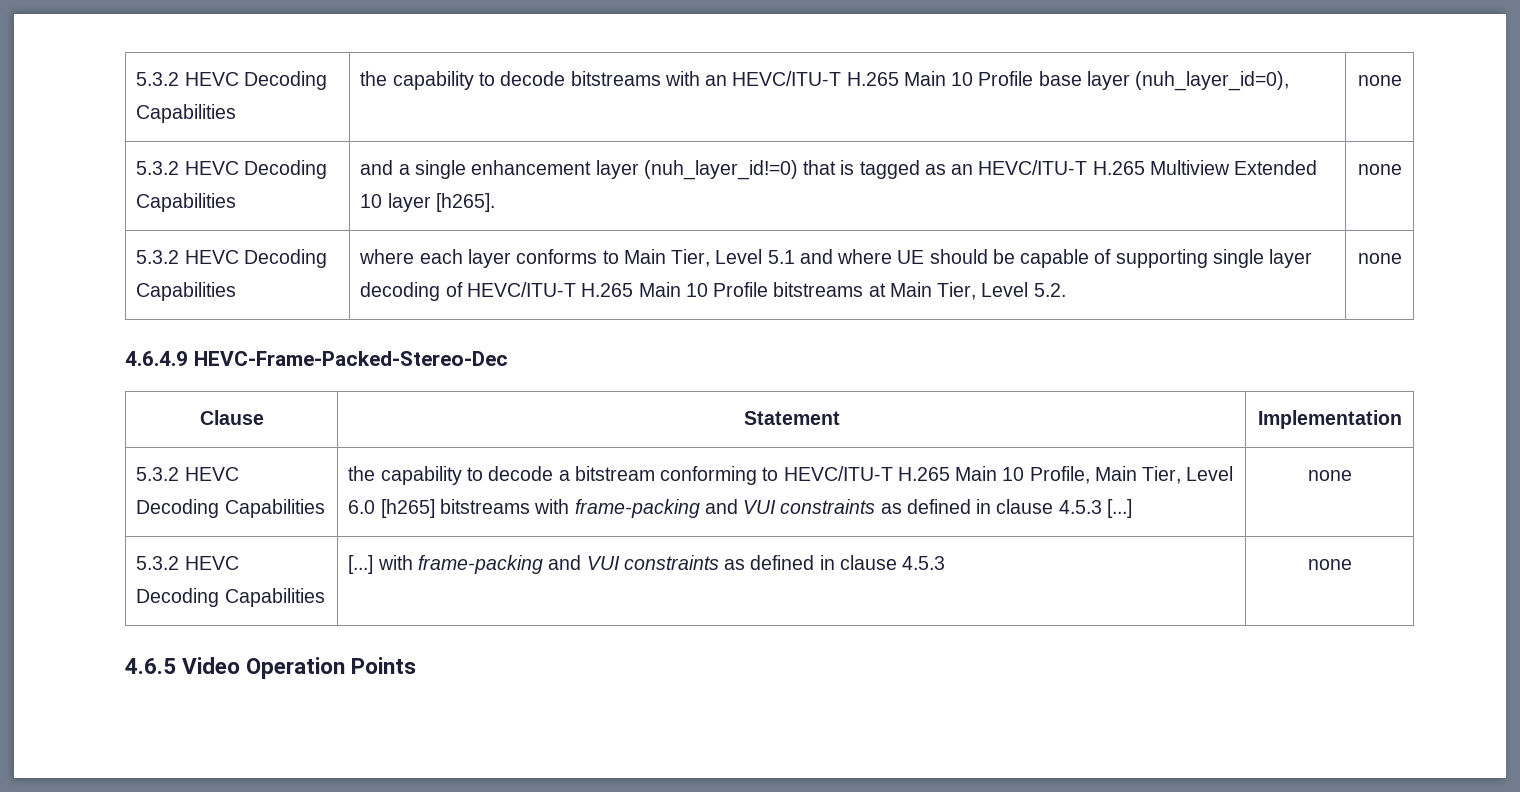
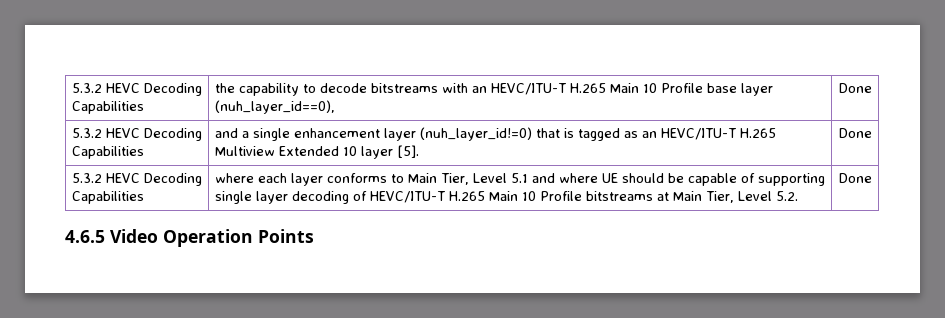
[1135,71,1290,91] [1357,75,1402,86] (nuh_layer_id=0), | none -> [214,100,335,114] [838,83,872,93] (nuh_layer_id==0), | Done
[435,193,495,212] [1357,164,1402,175] [h265]. | none -> [396,145,419,158] [838,128,872,138] [5]. | Done
[1357,253,1402,264] [125,351,508,366] [199,410,264,425] [743,411,840,425] [1257,410,1402,429] [136,467,239,481] [136,499,325,518] [348,466,1234,485] [348,499,1132,518] [1307,470,1352,481] [136,556,239,570] [136,588,325,607] [348,555,946,574] [1307,559,1352,570] none // 4.6.4.9 HEVC-Frame-Packed-Stereo-Dec // Clause | Statement | Implementation // 5.3.2 HEVC Decoding Capabilities | the capability to decode a bitstream conforming to HEVC/ITU-T H.265 Main 10 Profile, Main Tier, Level 6.0 [h265] bitstreams with frame-packing and VUI constraints as defined in clause 4.5.3 [...] | none // 5.3.2 HEVC Decoding Capabilities | [...] with frame-packing and VUI constraints as defined in clause 4.5.3 | none -> [838,173,872,183] Done

